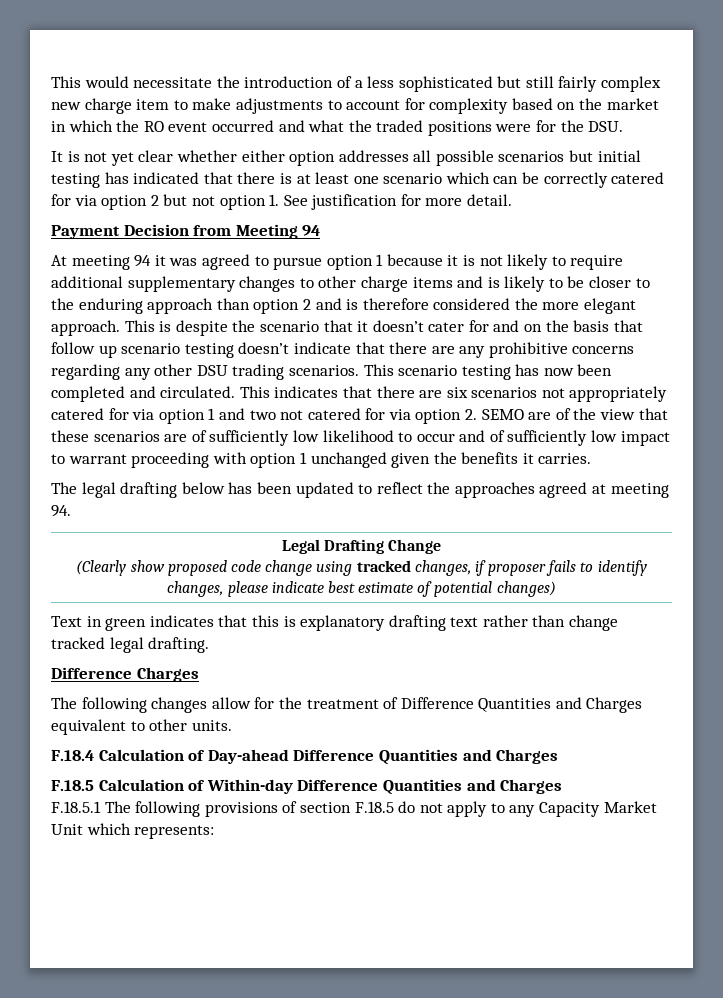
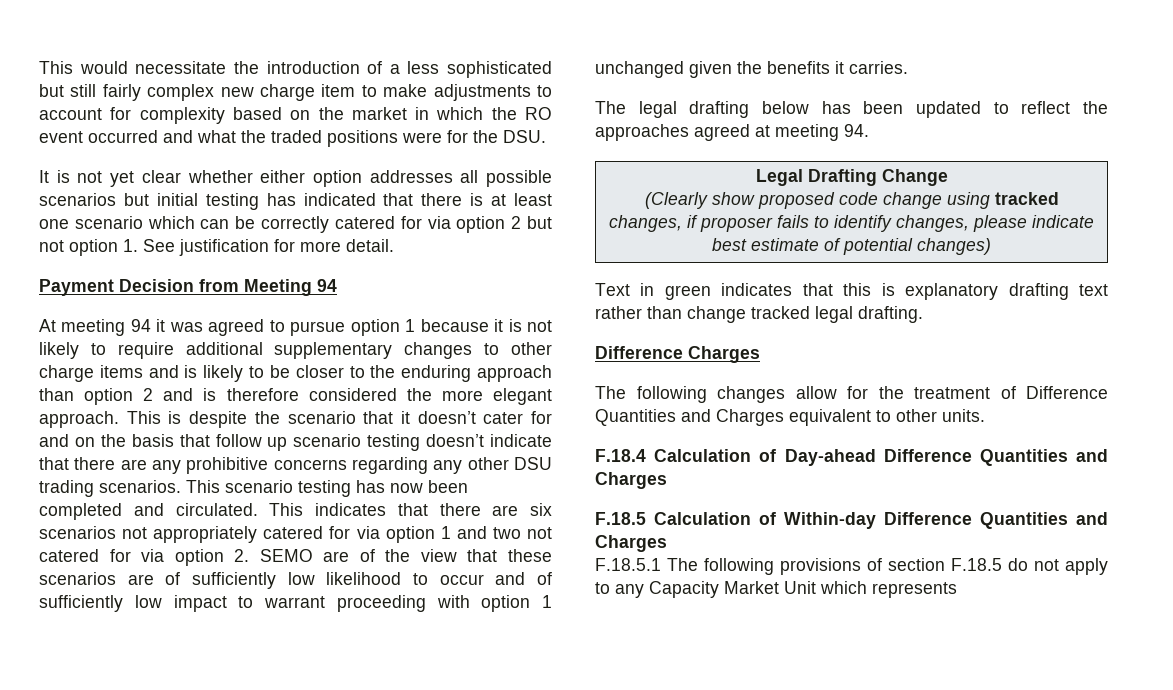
[134,825,215,839] represents: -> [872,582,957,598] represents

